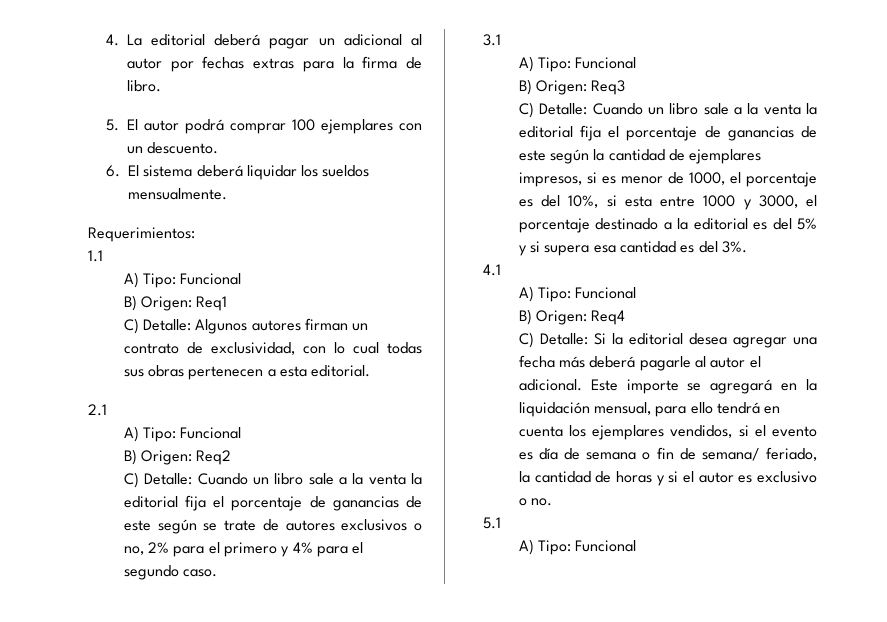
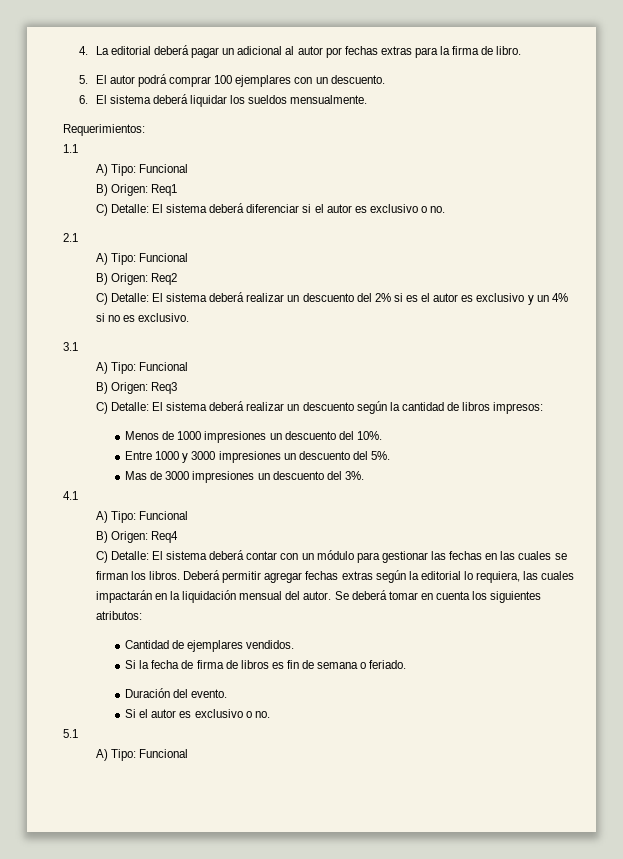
[195,318,369,334] [123,342,423,355] [123,365,371,380] Algunos autores firman un contrato de exclusividad, con lo cual todas sus obras pertenecen a esta editorial. -> [152,203,446,213] El sistema deberá diferenciar si el autor es exclusivo o no.
[197,473,423,485] [123,495,423,511] [123,519,422,534] [123,542,364,557] [123,565,218,580] Cuando un libro sale a la venta la editorial fija el porcentaje de ganancias de este según se trate de autores exclusivos o no, 2% para el primero y 4% para el segundo caso. -> [152,292,568,305] [95,313,190,322] El sistema deberá realizar un descuento del 2% si es el autor es exclusivo y un 4% si no es exclusivo.
[592,103,818,115] [518,125,817,141] [518,149,762,164] [518,172,817,187] [518,195,817,210] [518,218,817,233] [518,241,695,256] Cuando un libro sale a la venta la editorial fija el porcentaje de ganancias de este según la cantidad de ejemplares impresos, si es menor de 1000, el porcentaje es del 10%, si esta entre 1000 y 3000, el porcentaje destinado a la editorial es del 5% y si supera esa cantidad es -> [152,401,544,414] [125,431,382,443] [125,451,390,463] [125,471,324,483] El sistema deberá realizar un descuento según la cantidad de libros impresos: // Menos de 1000 impresiones un descuento del 10%. // Entre 1000 y 3000 impresiones un descuento del 5%. // Mas de 3000 impresiones un descuento
[593,333,817,348] [518,355,761,371] [518,379,817,394] [518,402,781,417] [518,425,817,440] [518,447,817,461] [518,471,679,486] Si la editorial desea agregar una fecha más deberá pagarle al autor el adicional. Este importe se agregará en la liquidación mensual, para ello tendrá en cuenta los ejemplares vendidos, si el evento es día de semana o fin de semana/ feriado, la cantidad de horas y si -> [152,550,567,563] [95,570,575,583] [95,590,542,603] [95,611,142,620] [125,640,295,652] [125,660,407,669] [125,688,228,698] [125,709,137,718] El sistema deberá contar con un módulo para gestionar las fechas en las cuales se firman los libros. Deberá permitir agregar fechas extras según la editorial lo requiera, las cuales impactarán en la liquidación mensual del autor. Se deberá tomar en cuenta los siguientes atributos: // Cantidad de ejemplares vendidos. // Si la fecha de firma de libros es fin de semana o feriado. // Duración del evento. // Si

